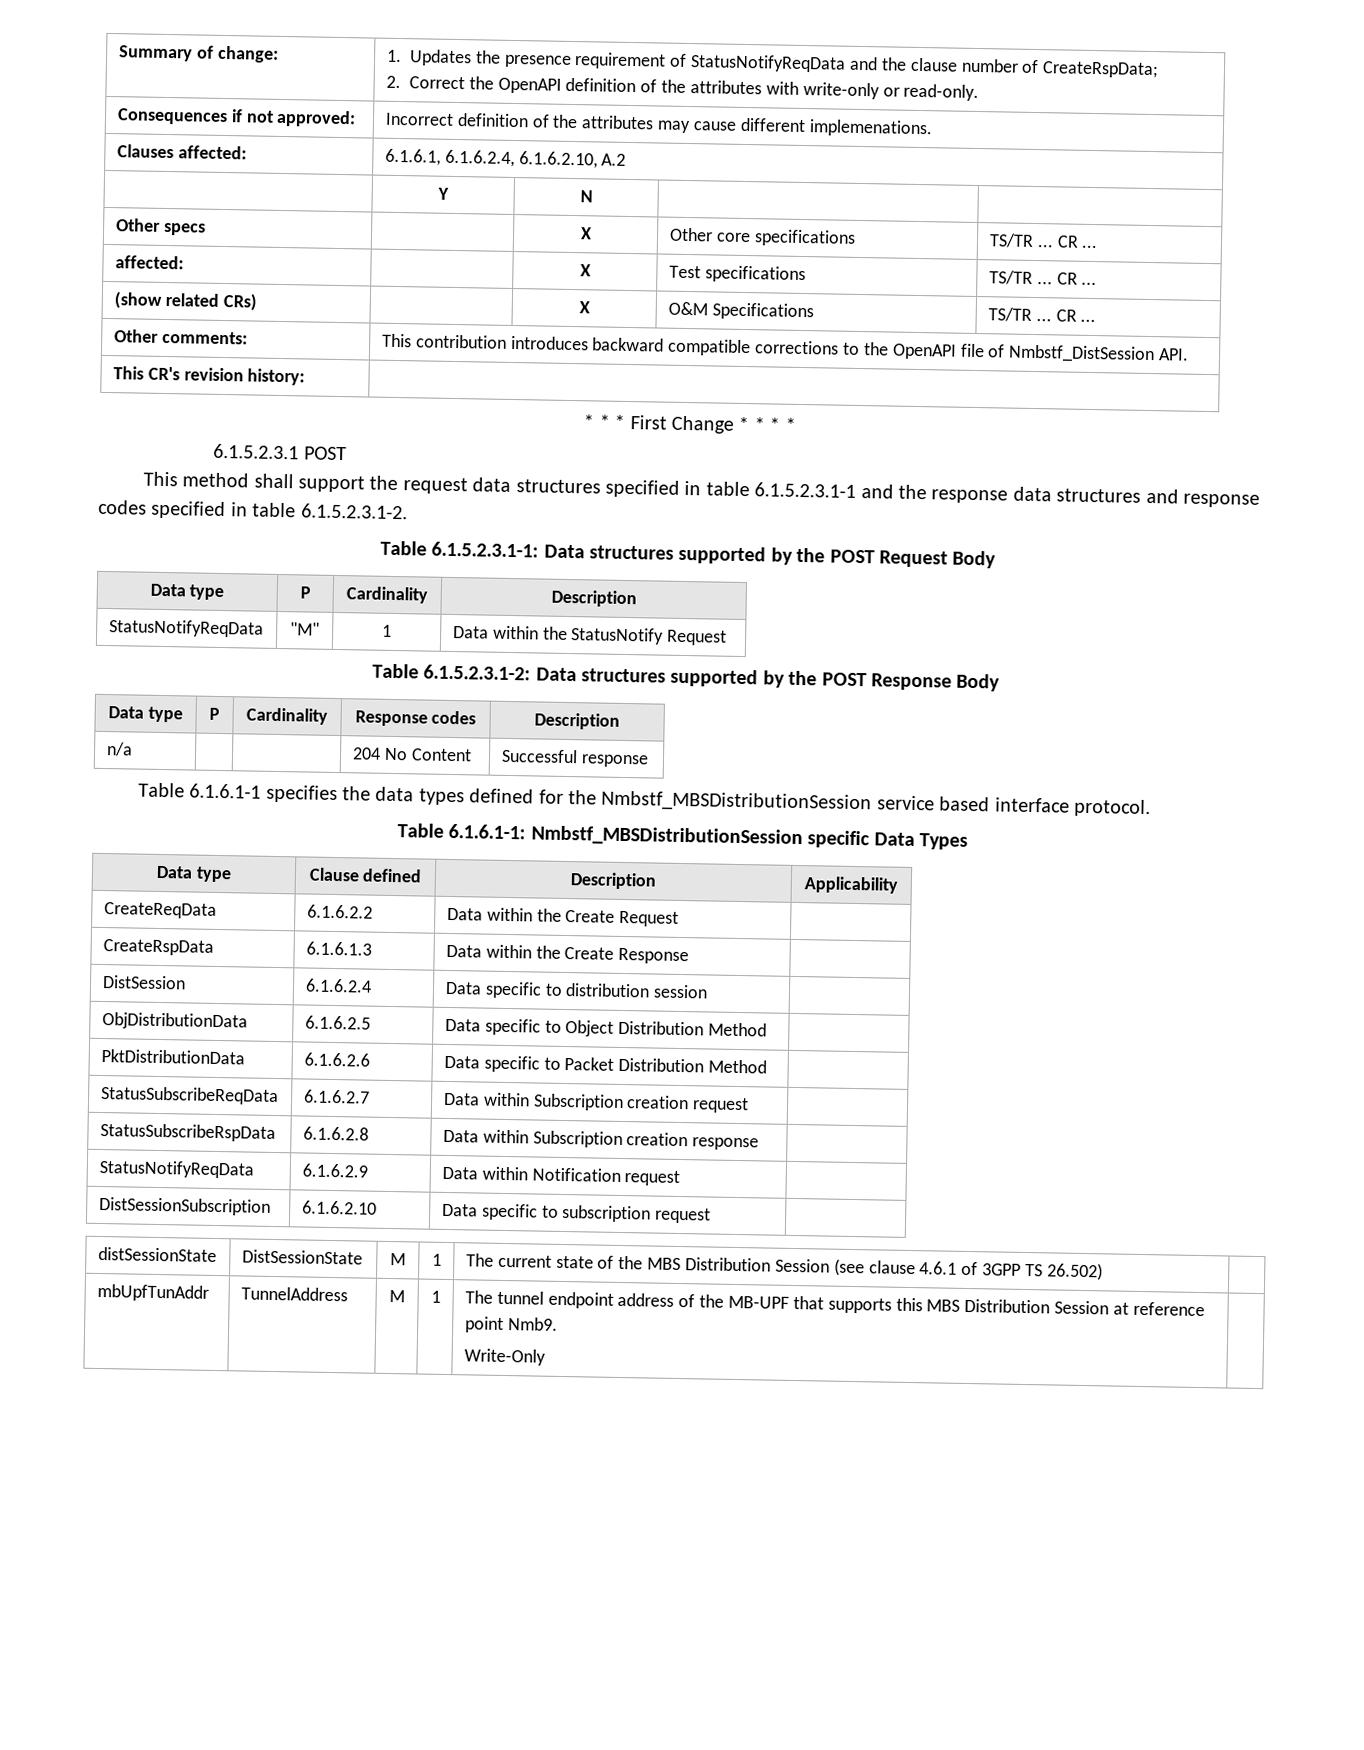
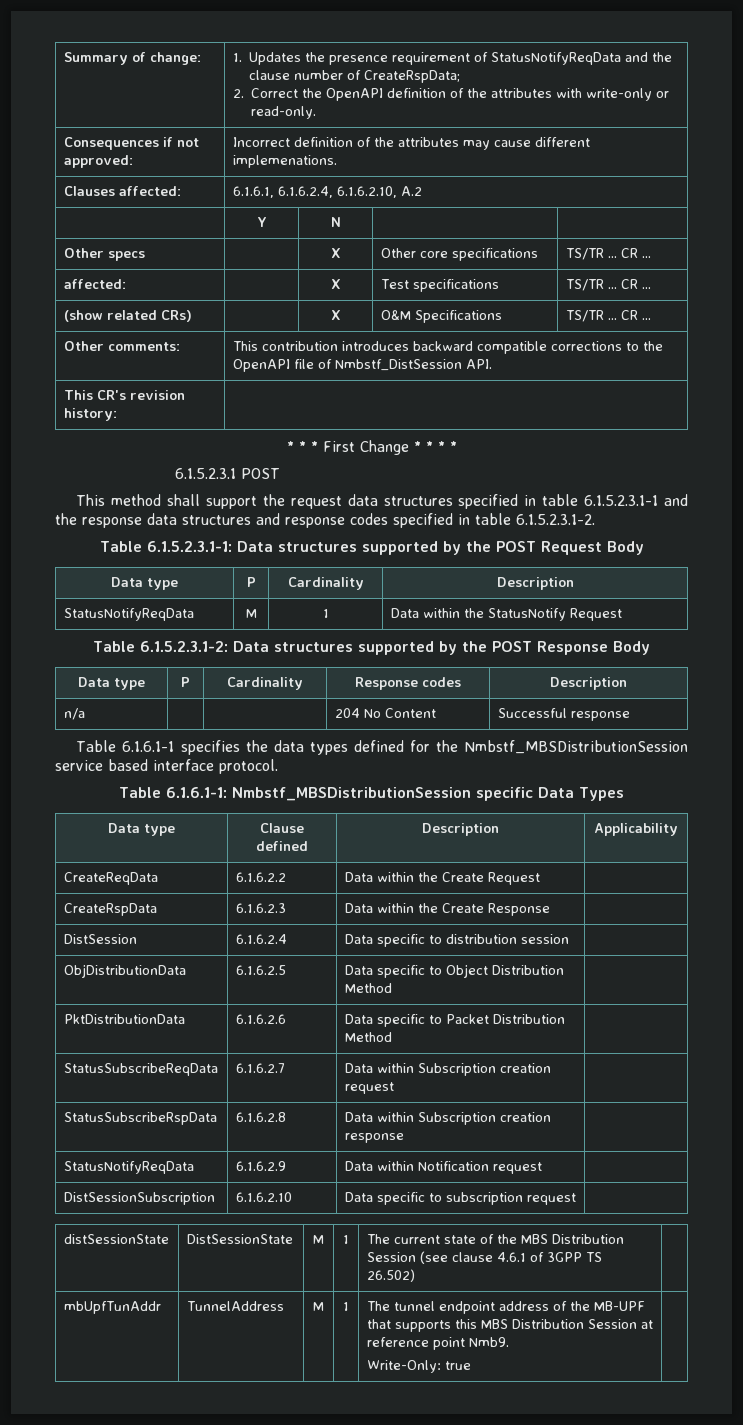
[290,622,320,636] "M" -> [245,609,257,618] M
[305,941,372,956] 6.1.6.1.3 -> [235,903,286,913] 6.1.6.2.3
[463,1348,546,1366] Write-Only -> [366,1360,471,1373] Write-Only: true

